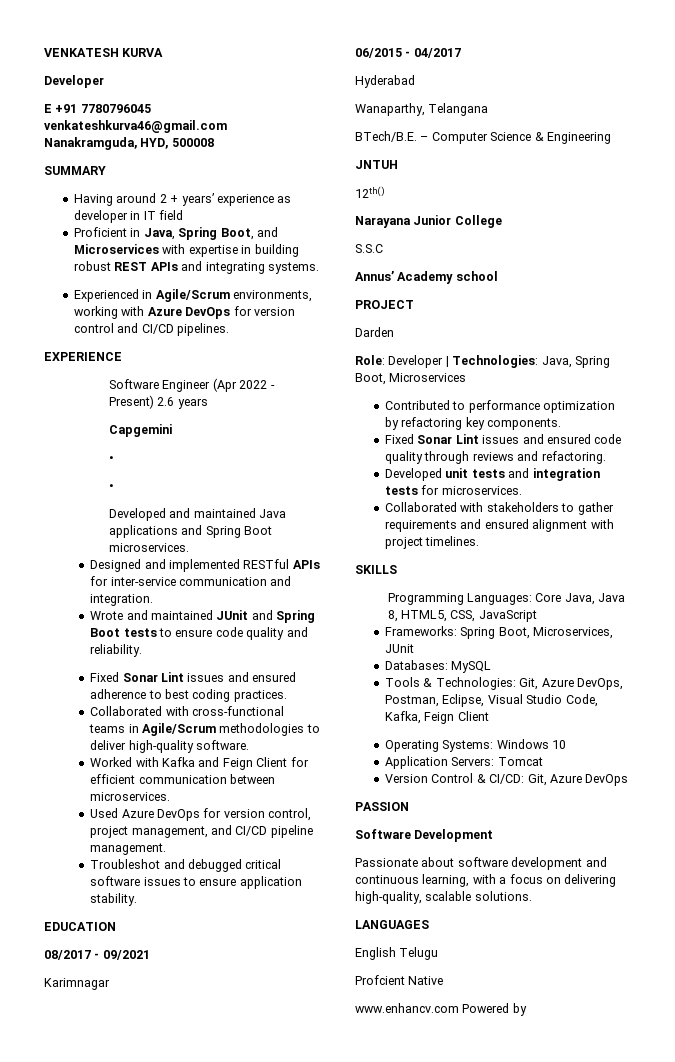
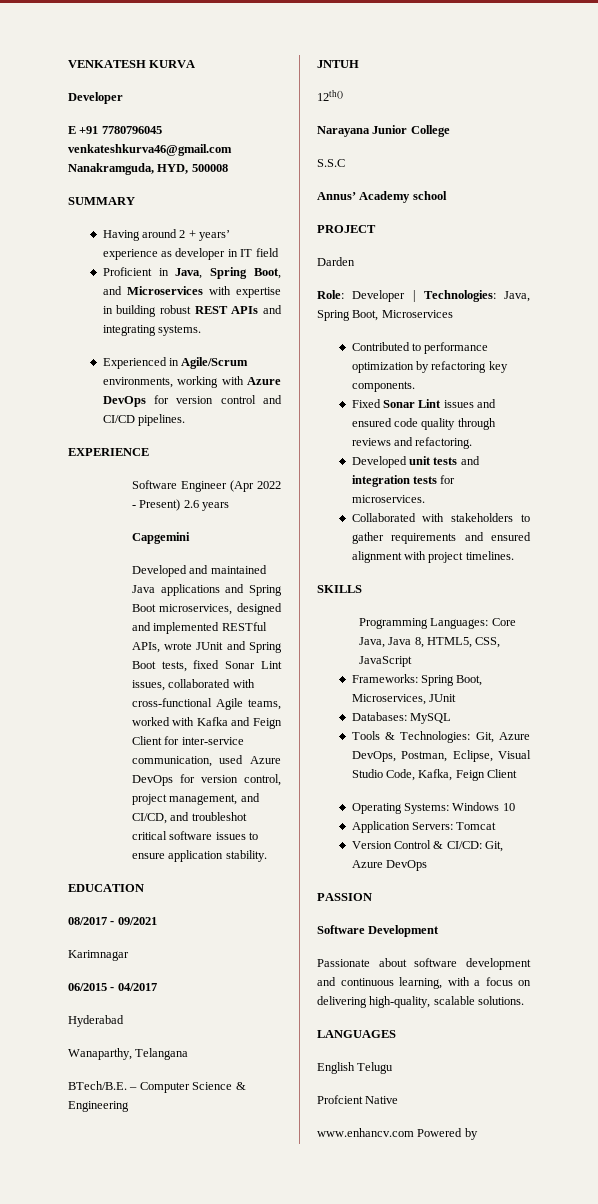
[109,456,115,462] [109,484,115,490] // • // • -> (190, 538) none
[109,543,190,552] [90,559,142,572] microservices. // Designed -> [159,603,282,615] microservices, designed
[292,560,320,569] [90,576,292,586] [90,594,154,606] [90,610,316,623] [90,627,308,640] [90,644,143,657] [90,672,297,682] [90,689,287,702] [90,706,285,716] [89,723,320,736] [90,740,250,753] [90,757,133,767] APIs for inter-service communication and integration. // Wrote and maintained JUnit and Spring Boot tests to ensure code quality and reliability. // Fixed Sonar Lint issues and ensured adherence to best coding practices. // Collaborated with cross-functional teams in Agile/Scrum methodologies to deliver high-quality software. // Worked -> [131,641,282,653] [131,660,282,672] [131,679,255,691] [131,698,281,710] [131,717,170,726] APIs, wrote JUnit and Spring Boot tests, fixed Sonar Lint issues, collaborated with cross-functional Agile teams, worked
[90,774,276,784] [90,792,171,801] [90,808,119,818] efficient communication between microservices. // Used -> [181,737,244,745] [131,755,244,767] inter-service communication, used
[235,825,313,838] [90,843,167,855] [90,859,243,872] CI/CD pipeline management. // Troubleshot and debugged -> [131,812,247,824] CI/CD, and troubleshot

